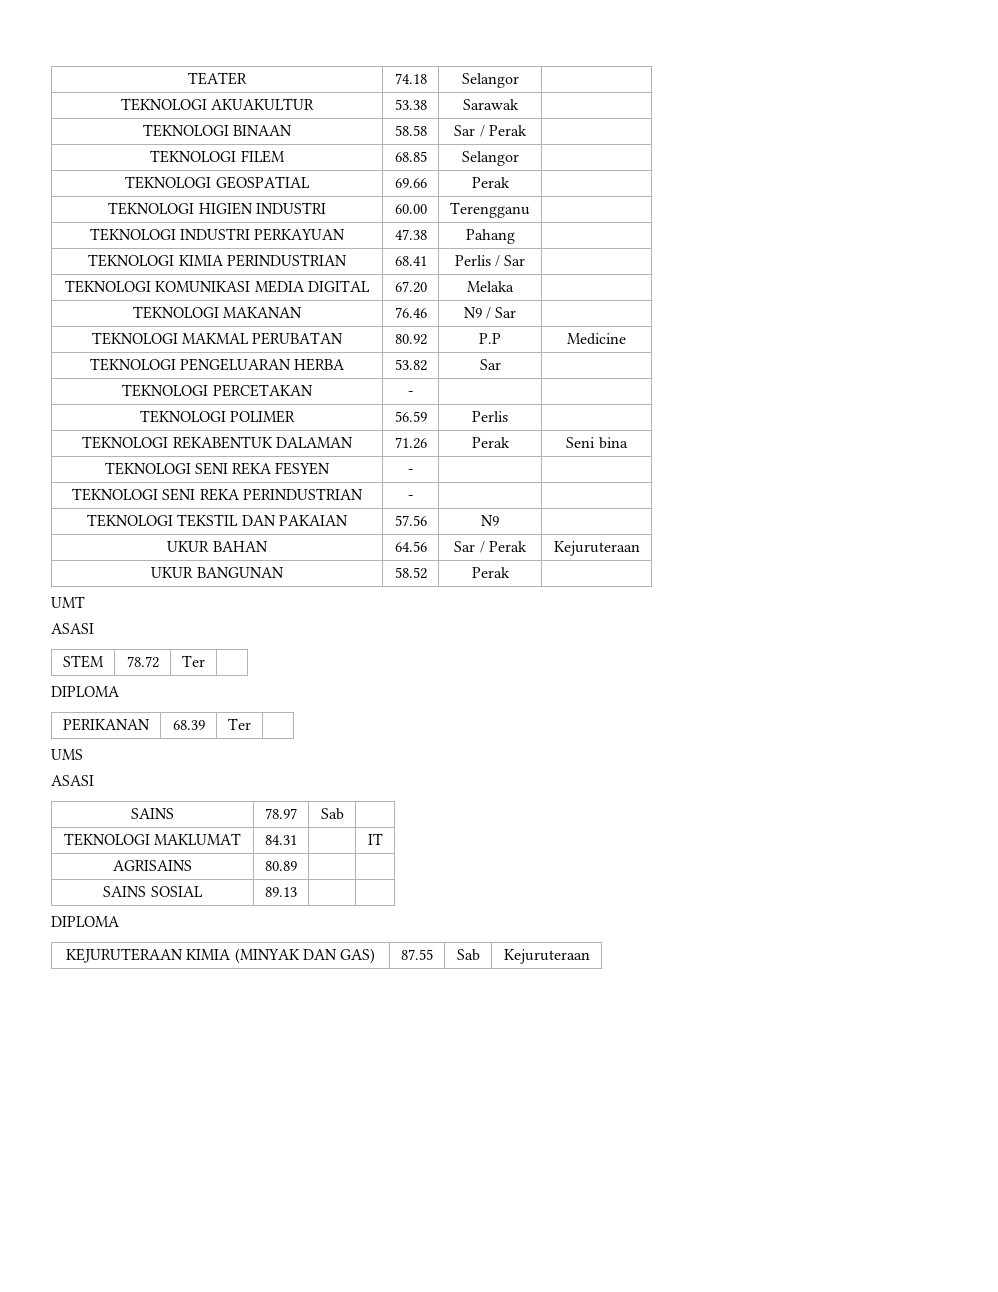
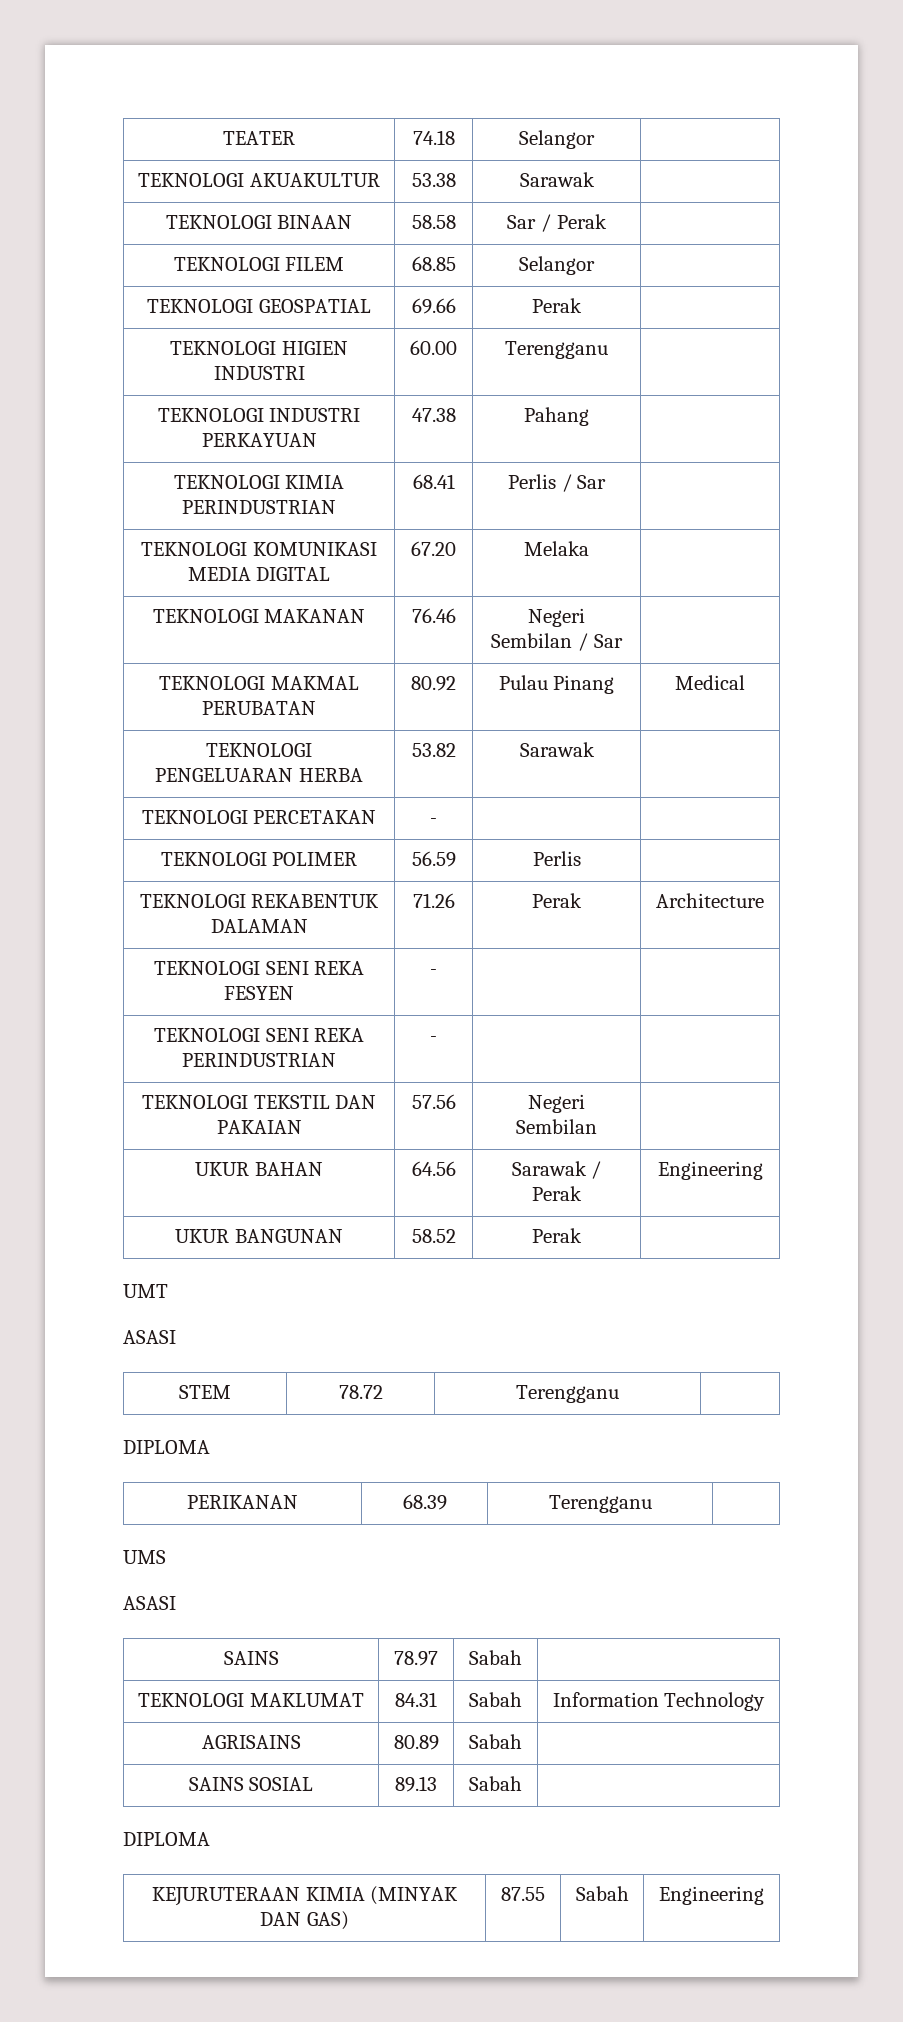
[463,307,482,318] N9 -> [528,608,585,627] [491,633,573,648] Negeri Sembilan
[479,333,501,344] [567,333,626,345] P.P | Medicine -> [498,675,615,694] [675,675,745,690] Pulau Pinang | Medical
[479,359,501,370] Sar -> [519,742,595,757] Sarawak
[566,437,628,449] Seni bina -> [656,893,764,908] Architecture
[481,515,499,526] N9 -> [528,1094,585,1113] [516,1119,597,1134] Negeri Sembilan
[454,541,527,553] [553,541,640,556] Sar / Perak | Kejuruteraan -> [511,1161,602,1179] [532,1186,582,1201] [657,1161,763,1180] Sarawak / Perak | Engineering
[182,655,205,667] Ter -> [516,1385,619,1403] Terengganu
[228,718,251,730] Ter -> [548,1495,652,1513] Terengganu
[320,808,344,820] Sab -> [469,1650,522,1665] Sabah
[367,833,383,845] | IT -> [469,1692,522,1707] [552,1692,766,1711] Sabah | Information Technology
(297, 866) none -> [469,1734,522,1749] Sabah
(297, 892) none -> [469,1776,522,1791] Sabah
[456,949,480,961] [503,949,590,964] Sab | Kejuruteraan -> [575,1886,629,1901] [659,1886,764,1905] Sabah | Engineering

